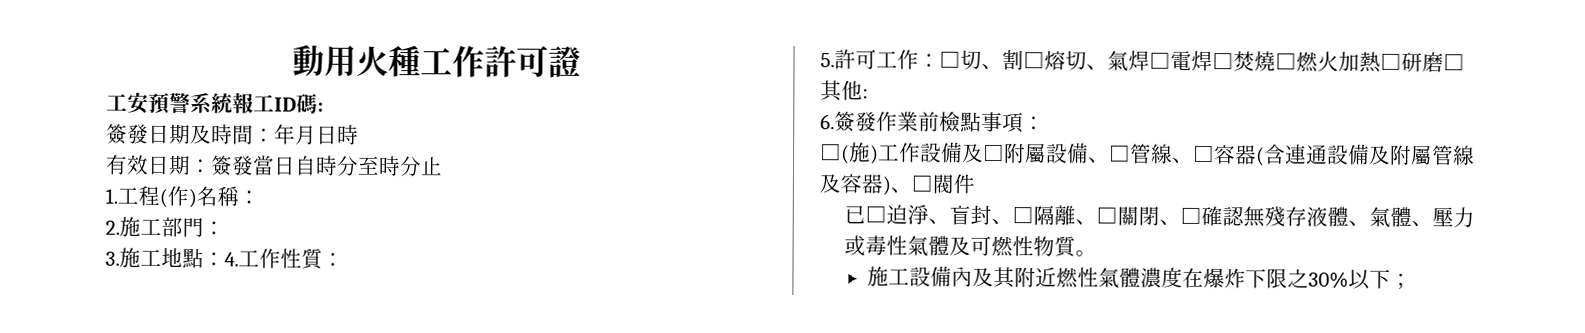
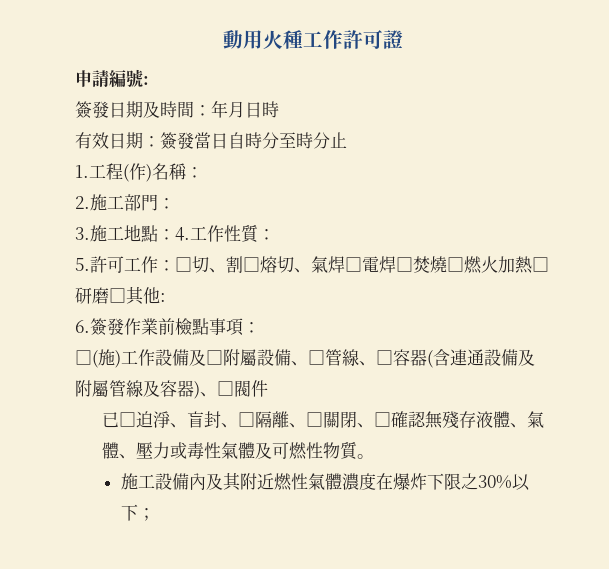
[106,92,318,115] 工安預警系統報工ID碼 -> [75,69,143,87] 申請編號

